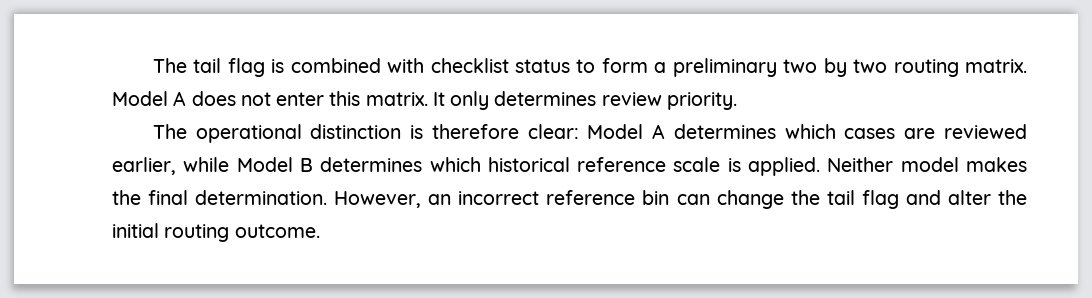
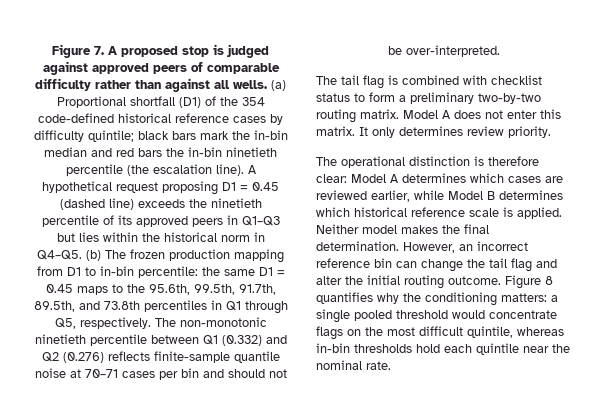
(152, 65) none -> [52,44,269,58] [42,61,280,75] [35,78,286,92] [56,96,265,108] [38,113,283,125] [33,130,288,142] [44,147,277,157] [65,164,257,176] [42,181,279,195] [59,198,262,210] [41,215,280,227] [56,232,265,242] [37,249,284,263] [36,266,285,278] [45,284,276,295] [33,300,288,314] [54,317,267,329] [34,334,287,346] [41,351,280,363] [34,368,287,380] [387,45,500,57] Figure 7. A proposed stop is judged against approved peers of comparable difficulty rather than against all wells. (a) Proportional shortfall (D1) of the 354 code-defined historical reference cases by difficulty quintile; black bars mark the in-bin median and red bars the in-bin ninetieth percentile (the escalation line). A hypothetical request proposing D1 = 0.45 (dashed line) exceeds the ninetieth percentile of its approved peers in Q1–Q3 but lies within the historical norm in Q4–Q5. (b) The frozen production mapping from D1 to in-bin percentile: the same D1 = 0.45 maps to the 95.6th, 99.5th, 91.7th, 89.5th, and 73.8th percentiles in Q1 through Q5, respectively. The non-monotonic ninetieth percentile between Q1 (0.332) and Q2 (0.276) reflects finite-sample quantile noise at 70–71 cases per bin and should not be over-interpreted. //
[783,58,888,77] two by two -> [478,93,541,104] two-by-two
(320, 231) none -> [505,275,553,289] [316,292,558,306] [316,309,557,323] [316,326,564,340] [316,343,570,355] [316,360,391,370] Figure 8 quantifies why the conditioning matters: a single pooled threshold would concentrate flags on the most difficult quintile, whereas in-bin thresholds hold each quintile near the nominal rate.

